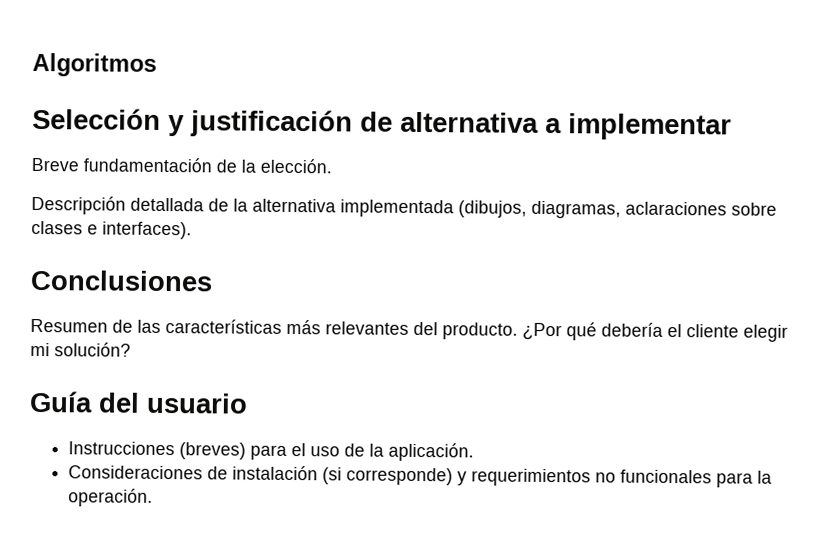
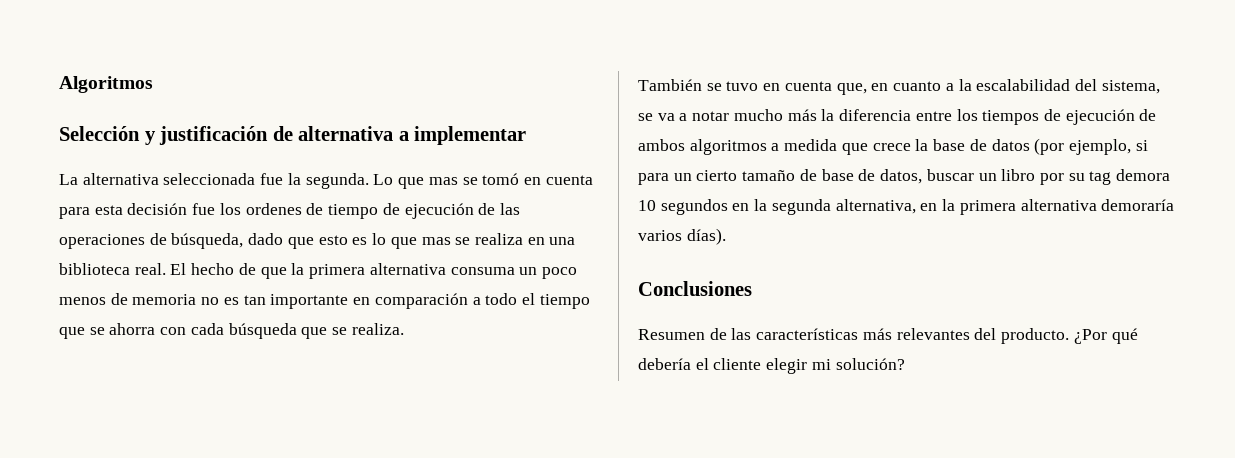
[31,157,332,174] [31,195,777,219] [31,220,192,240] Breve fundamentación de la elección. // Descripción detallada de la alternativa implementada (dibujos, diagramas, aclaraciones sobre clases e interfaces). -> [59,173,593,189] [59,203,520,219] [59,233,576,249] [59,263,577,279] [59,293,590,309] [59,323,404,339] [638,79,1160,95] [638,109,1157,125] [638,138,1148,155] [638,169,1171,185] [638,199,1175,215] [638,228,726,245] La alternativa seleccionada fue la segunda. Lo que mas se tomó en cuenta para esta decisión fue los ordenes de tiempo de ejecución de las operaciones de búsqueda, dado que esto es lo que mas se realiza en una biblioteca real. El hecho de que la primera alternativa consuma un poco menos de memoria no es tan importante en comparación a todo el tiempo que se ahorra con cada búsqueda que se realiza. // También se tuvo en cuenta que, en cuanto a la escalabilidad del sistema, se va a notar mucho más la diferencia entre los tiempos de ejecución de ambos algoritmos a medida que crece la base de datos (por ejemplo, si para un cierto tamaño de base de datos, buscar un libro por su tag demora 10 segundos en la segunda alternativa, en la primera alternativa demoraría varios días).
[29,390,248,414] [67,441,474,462] [67,465,772,488] [67,488,153,507] // Guía del usuario // Instrucciones (breves) para el uso de la aplicación. // Consideraciones de instalación (si corresponde) y requerimientos no funcionales para la operación. -> (905, 364) none

